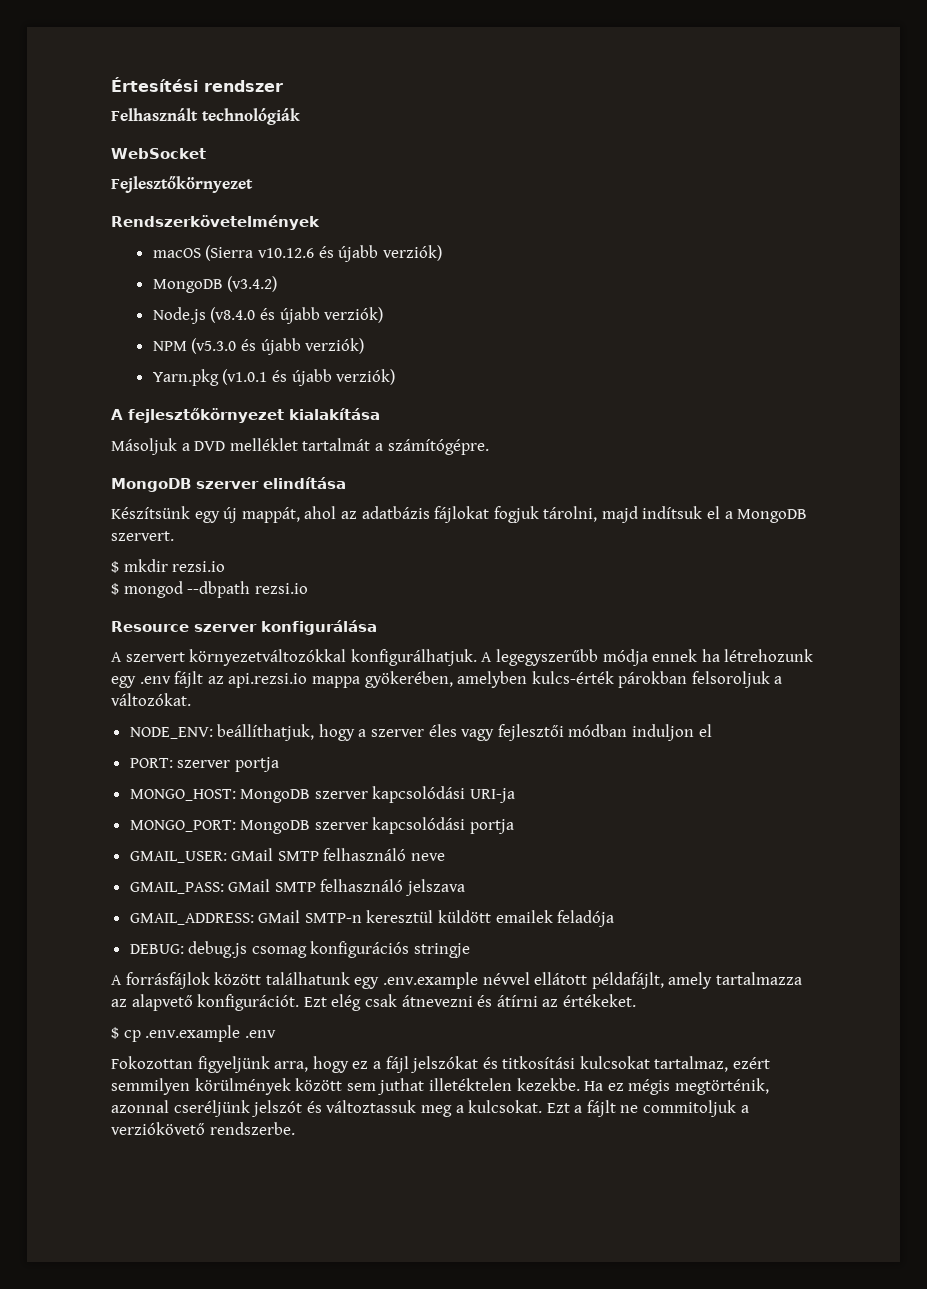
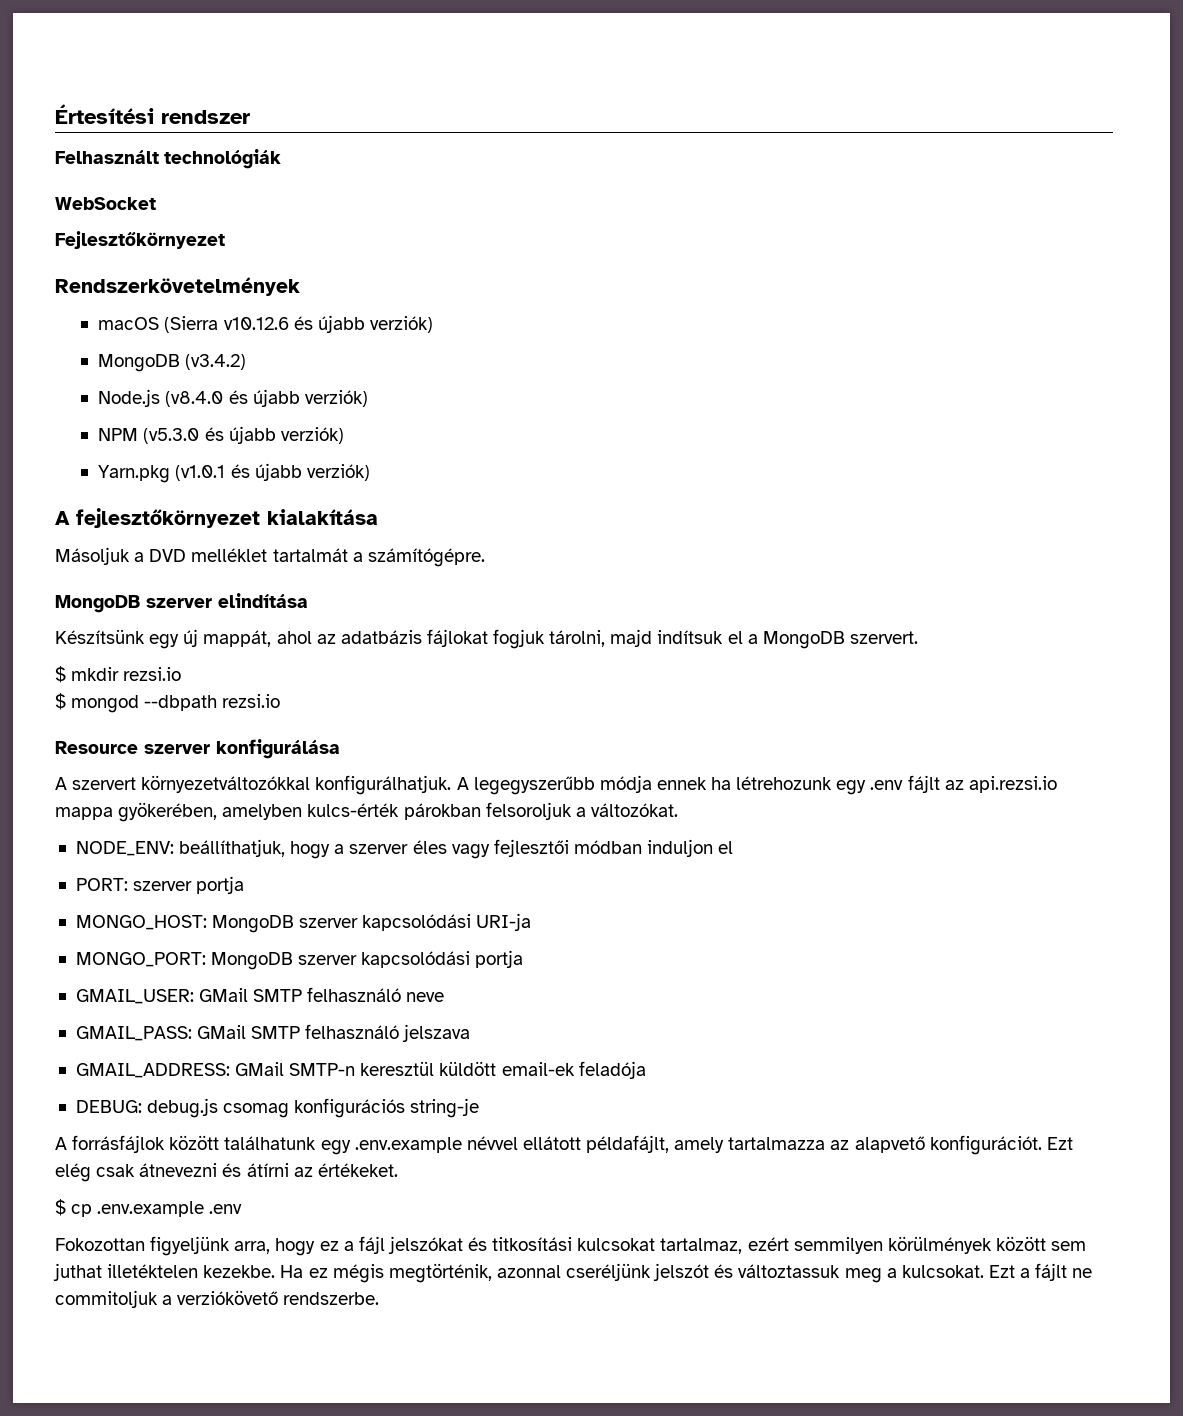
[495,910,553,923] emailek -> [501,1062,575,1076] email-ek
[414,943,471,958] stringje -> [410,1098,480,1118] string-je

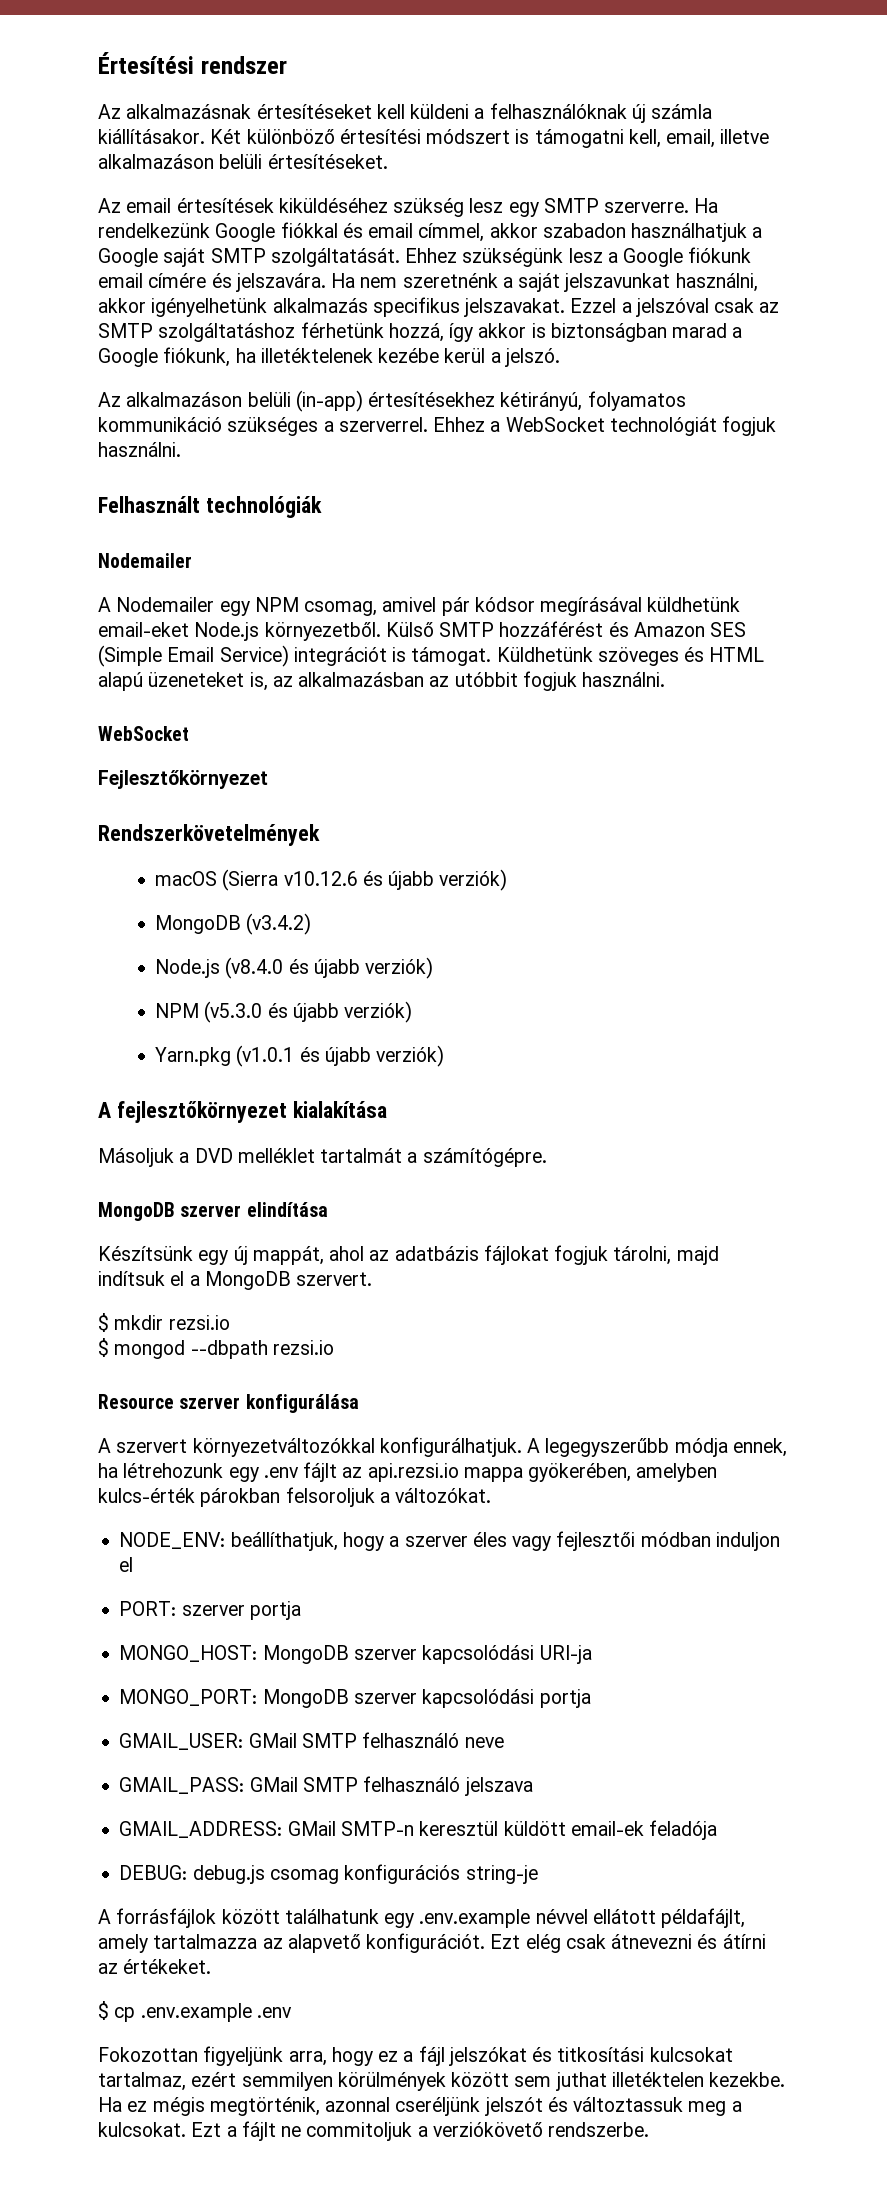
[55,149,282,169] Felhasznált technológiák -> [98,103,713,123] [98,129,770,148] [98,154,388,169] [98,198,719,217] [98,222,763,242] [98,247,752,267] [98,273,758,292] [98,297,780,317] [98,322,743,342] [98,347,560,367] [98,390,686,412] [98,416,777,436] [98,442,181,457] [98,496,322,518] [98,553,192,568] [98,597,741,616] [98,621,747,641] [98,645,765,667] [98,671,666,691] Az alkalmazásnak értesítéseket kell küldeni a felhasználóknak új számla kiállításakor. Két különböző értesítési módszert is támogatni kell, email, illetve alkalmazáson belüli értesítéseket. // Az email értesítések kiküldéséhez szükség lesz egy SMTP szerverre. Ha rendelkezünk Google fiókkal és email címmel, akkor szabadon használhatjuk a Google saját SMTP szolgáltatását. Ehhez szükségünk lesz a Google fiókunk email címére és jelszavára. Ha nem szeretnénk a saját jelszavunkat használni, akkor igényelhetünk alkalmazás specifikus jelszavakat. Ezzel a jelszóval csak az SMTP szolgáltatáshoz férhetünk hozzá, így akkor is biztonságban marad a Google fiókunk, ha illetéktelenek kezébe kerül a jelszó. // Az alkalmazáson belüli (in-app) értesítésekhez kétirányú, folyamatos kommunikáció szükséges a szerverrel. Ehhez a WebSocket technológiát fogjuk használni. // Felhasznált technológiák // Nodemailer // A Nodemailer egy NPM csomag, amivel pár kódsor megírásával küldhetünk email-eket Node.js környezetből. Külső SMTP hozzáférést és Amazon SES (Simple Email Service) integrációt is támogat. Küldhetünk szöveges és HTML alapú üzeneteket is, az alkalmazásban az utóbbit fogjuk használni.
[656,777,707,790] ennek -> [732,1438,787,1457] ennek,

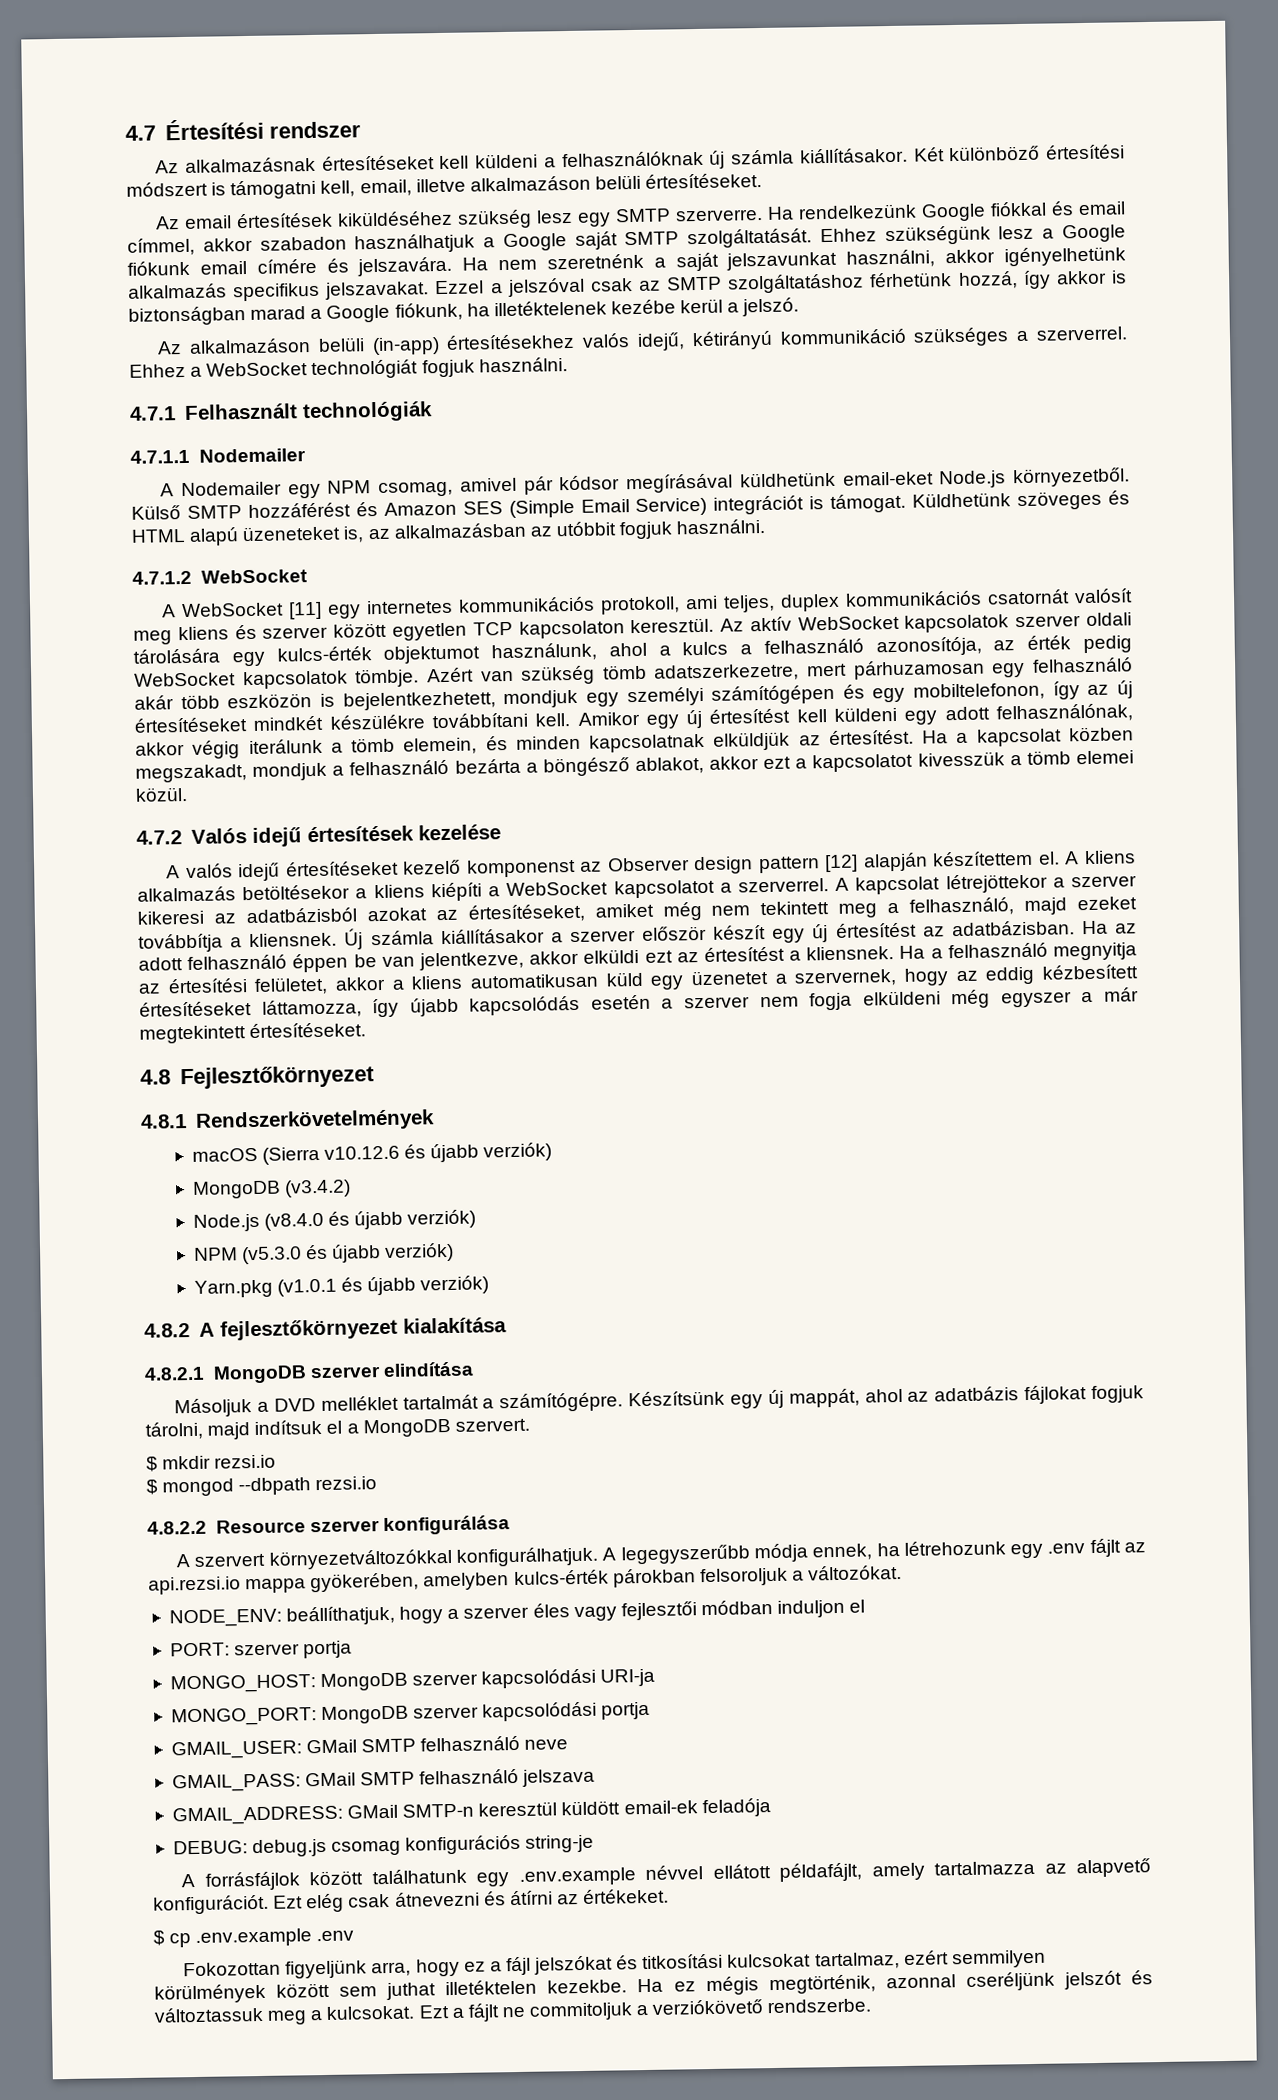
(98, 63) none -> [125,125,156,141] 4.7
[500,391,686,411] kétirányú, folyamatos -> [582,330,773,351] valós idejű, kétirányú
(181, 449) none -> [129,406,176,421] 4.7.1
(322, 507) none -> [130,449,190,464] 4.7.1.1
(666, 679) none -> [132,570,192,585] 4.7.1.2
(189, 733) none -> [162,588,1134,620] [133,612,1133,645] [133,635,1132,667] [134,657,1133,690] [134,680,1133,711] [134,703,1133,733] [135,726,1134,759] [135,750,1134,783] [135,786,188,802] [136,824,501,847] [166,850,1137,882] [137,873,1137,902] [137,896,1138,925] [138,920,1137,953] [138,942,1137,973] [138,964,1138,995] [139,987,1139,1018] [139,1022,367,1044] [140,1069,171,1085] A WebSocket [11] egy internetes kommunikációs protokoll, ami teljes, duplex kommunikációs csatornát valósít meg kliens és szerver között egyetlen TCP kapcsolaton keresztül. Az aktív WebSocket kapcsolatok szerver oldali tárolására egy kulcs-érték objektumot használunk, ahol a kulcs a felhasználó azonosítója, az érték pedig WebSocket kapcsolatok tömbje. Azért van szükség tömb adatszerkezetre, mert párhuzamosan egy felhasználó akár több eszközön is bejelentkezhetett, mondjuk egy személyi számítógépen és egy mobiltelefonon, így az új értesítéseket mindkét készülékre továbbítani kell. Amikor egy új értesítést kell küldeni egy adott felhasználónak, akkor végig iterálunk a tömb elemein, és minden kapcsolatnak elküldjük az értesítést. Ha a kapcsolat közben megszakadt, mondjuk a felhasználó bezárta a böngésző ablakot, akkor ezt a kapcsolatot kivesszük a tömb elemei közül. // 4.7.2 Valós idejű értesítések kezelése // A valós idejű értesítéseket kezelő komponenst az Observer design pattern [12] alapján készítettem el. A kliens alkalmazás betöltésekor a kliens kiépíti a WebSocket kapcsolatot a szerverrel. A kapcsolat létrejöttekor a szerver kikeresi az adatbázisból azokat az értesítéseket, amiket még nem tekintett meg a felhasználó, majd ezeket továbbítja a kliensnek. Új számla kiállításakor a szerver először készít egy új értesítést az adatbázisban. Ha az adott felhasználó éppen be van jelentkezve, akkor elküldi ezt az értesítést a kliensnek. Ha a felhasználó megnyitja az értesítési felületet, akkor a kliens automatikusan küld egy üzenetet a szervernek, hogy az eddig kézbesített értesítéseket láttamozza, így újabb kapcsolódás esetén a szerver nem fogja elküldeni még egyszer a már megtekintett értesítéseket. // 4.8
(268, 779) none -> [140,1114,187,1129] 4.8.1
(445, 1056) none -> [144,1323,190,1338] 4.8.2
(387, 1109) none -> [144,1361,474,1384] // 4.8.2.1 MongoDB szerver elindítása
[98,1202,328,1221] // MongoDB szerver elindítása // -> (624, 1402) none
(334, 1347) none -> [147,1520,207,1535] 4.8.2.2

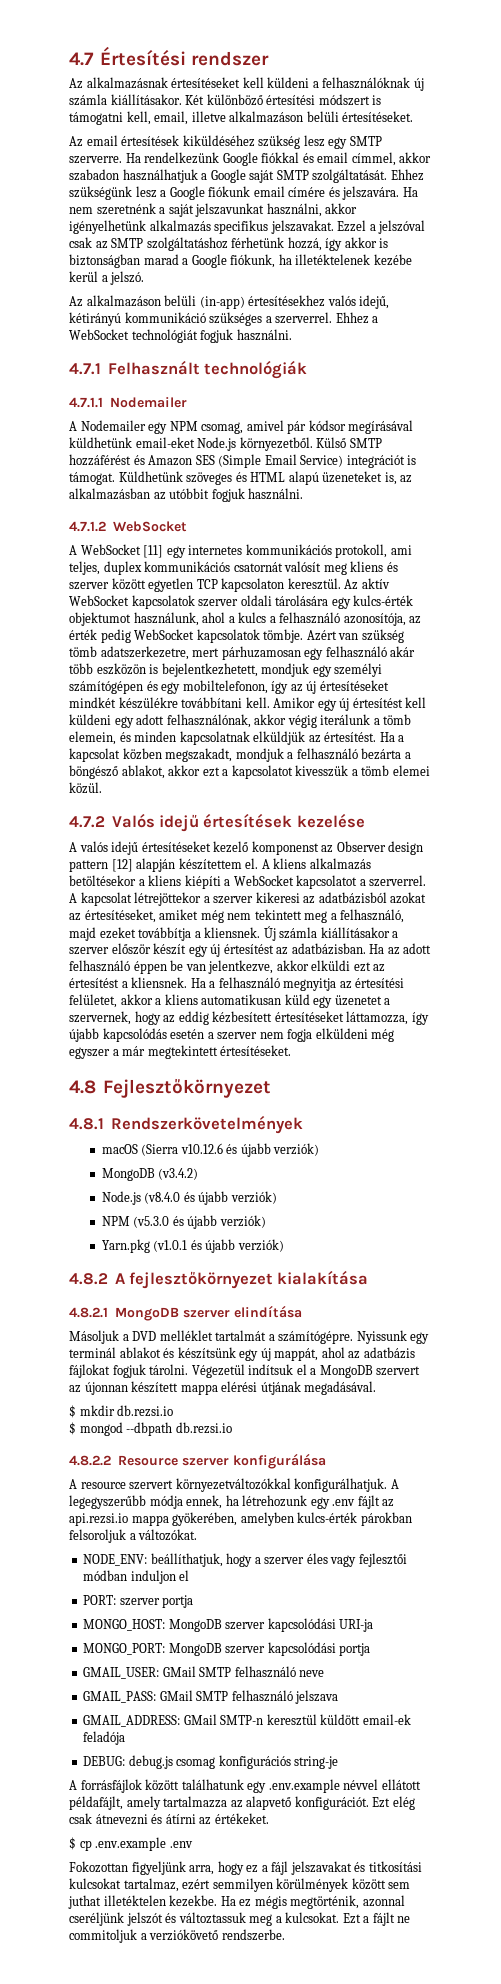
[628,1390,726,1407] Készítsünk -> [356,1330,430,1344] [69,1347,236,1359] Nyissunk egy terminál ablakot és készítsünk
[145,1421,251,1440] tárolni, majd -> [149,1364,245,1378] tárolni. Végezetül
[454,1418,530,1432] szervert. -> [376,1366,421,1376] [69,1381,377,1395] szervert az újonnan készített mappa elérési útjának megadásával.
[214,1454,277,1469] rezsi.io -> [117,1405,174,1417] db.rezsi.io
[315,1476,378,1491] rezsi.io -> [175,1422,232,1434] db.rezsi.io
(191, 1561) none -> [80,1482,126,1489] resource
[534,1955,614,1975] jelszókat -> [290,1861,352,1875] jelszavakat

